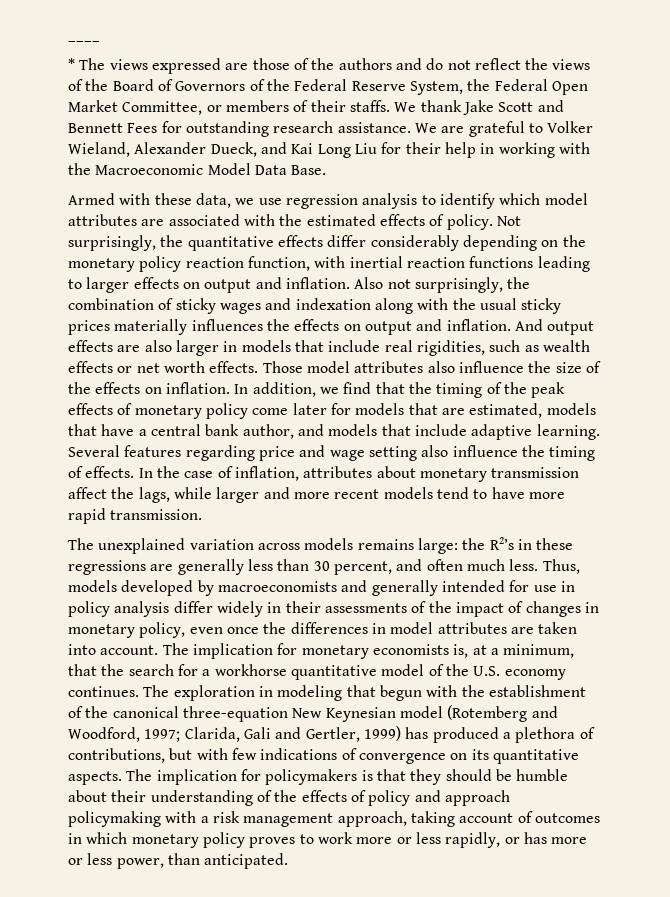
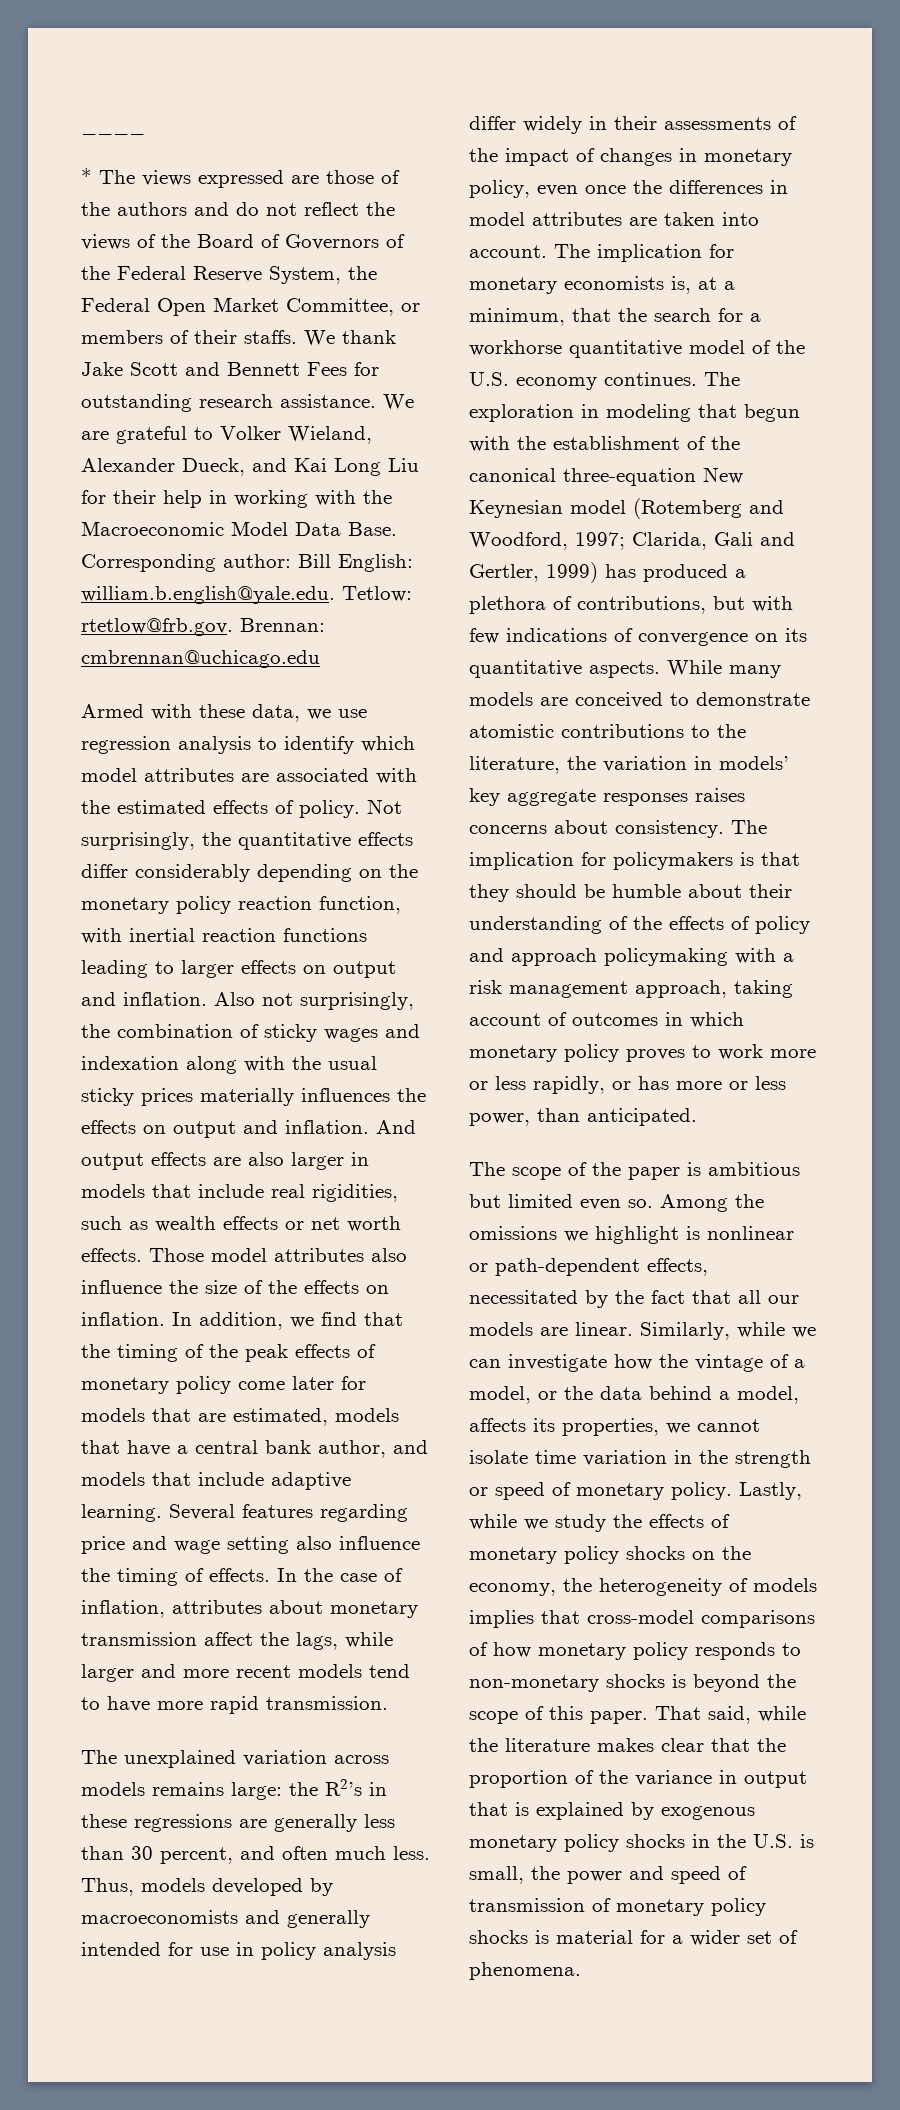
(327, 170) none -> [81,554,413,572] [81,586,412,604] [81,618,325,636] [81,650,320,668] Corresponding author: Bill English: william.b.english@yale.edu. Tetlow: rtetlow@frb.gov. Brennan: cmbrennan@uchicago.edu
(122, 778) none -> [667,660,781,678] [469,692,810,708] [469,724,746,738] [469,756,789,774] [469,788,745,806] [469,820,724,838] While many models are conceived to demonstrate atomistic contributions to the literature, the variation in models’ key aggregate responses raises concerns about consistency.
(289, 861) none -> [469,1162,800,1180] [469,1194,764,1212] [469,1226,794,1244] [469,1258,708,1276] [469,1290,799,1308] [469,1322,816,1340] [469,1354,805,1372] [469,1386,799,1404] [469,1418,760,1436] [469,1450,811,1468] [469,1482,802,1500] [469,1514,730,1532] [469,1546,751,1564] [469,1578,817,1596] [469,1610,815,1628] [469,1642,801,1660] [469,1674,796,1692] [469,1706,806,1724] [469,1738,786,1752] [469,1770,807,1788] [469,1802,755,1820] [469,1834,814,1852] [469,1866,747,1884] [469,1898,766,1916] [469,1930,798,1946] [469,1962,581,1980] // The scope of the paper is ambitious but limited even so. Among the omissions we highlight is nonlinear or path-dependent effects, necessitated by the fact that all our models are linear. Similarly, while we can investigate how the vintage of a model, or the data behind a model, affects its properties, we cannot isolate time variation in the strength or speed of monetary policy. Lastly, while we study the effects of monetary policy shocks on the economy, the heterogeneity of models implies that cross-model comparisons of how monetary policy responds to non-monetary shocks is beyond the scope of this paper. That said, while the literature makes clear that the proportion of the variance in output that is explained by exogenous monetary policy shocks in the U.S. is small, the power and speed of transmission of monetary policy shocks is material for a wider set of phenomena.

